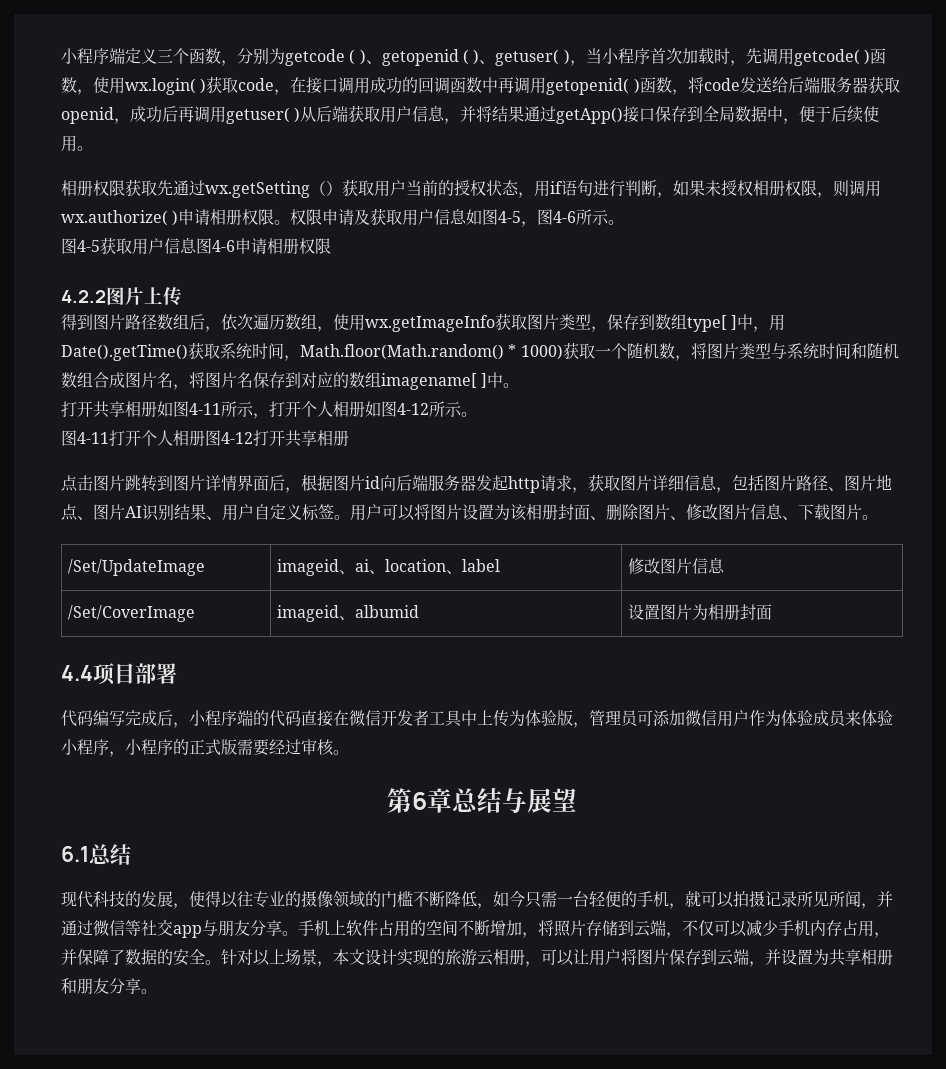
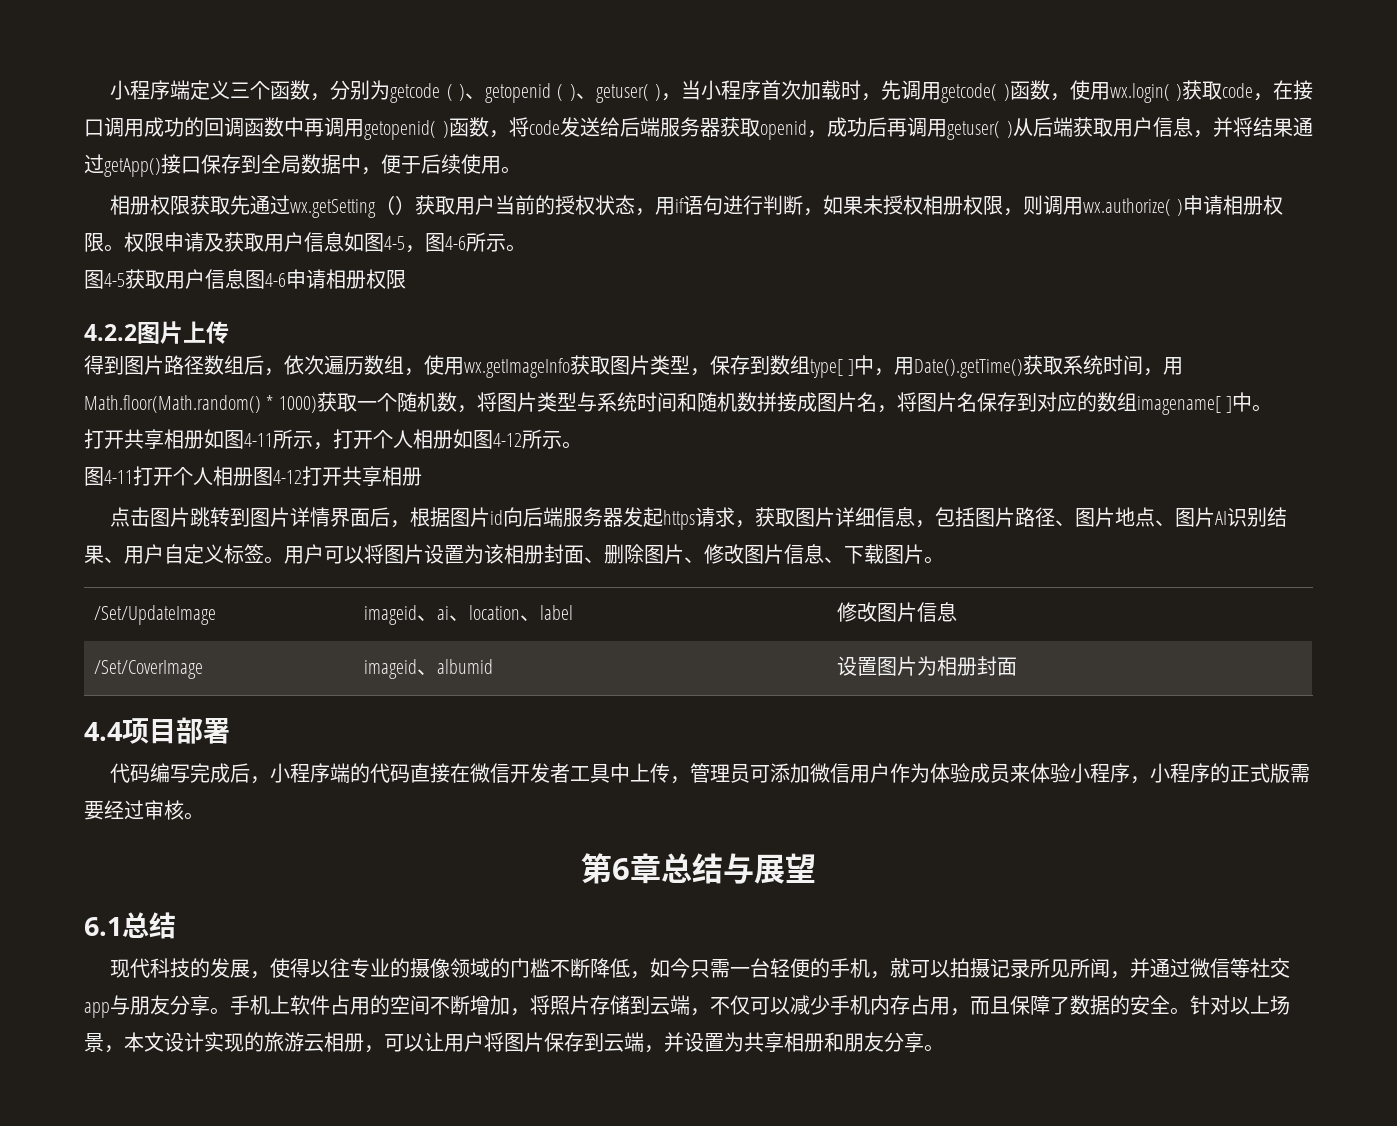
(300, 358) none -> [1163,357,1184,375] 用
[77,372,109,388] 组合 -> [756,392,797,412] 拼接
[508,476,540,493] http -> [663,510,696,530] https
[509,710,573,726] 为体验版 -> (671, 773) none
[61,949,77,965] 并 -> [970,996,1010,1015] 而且

